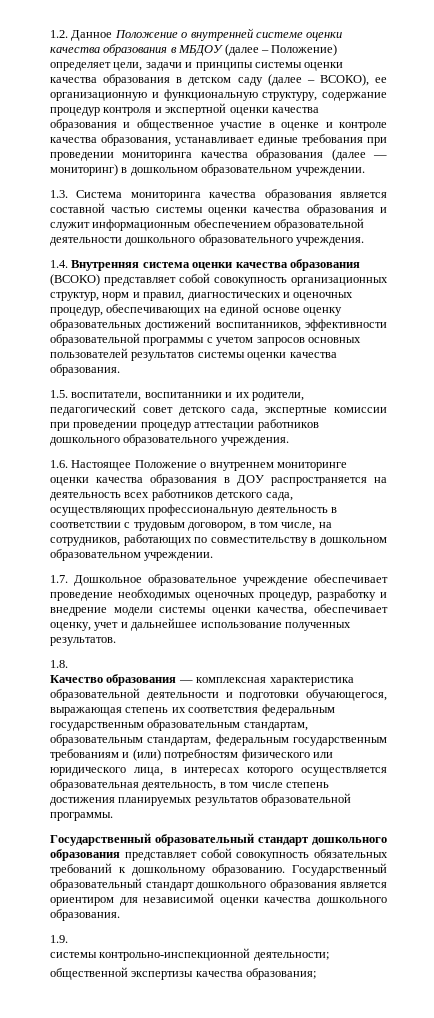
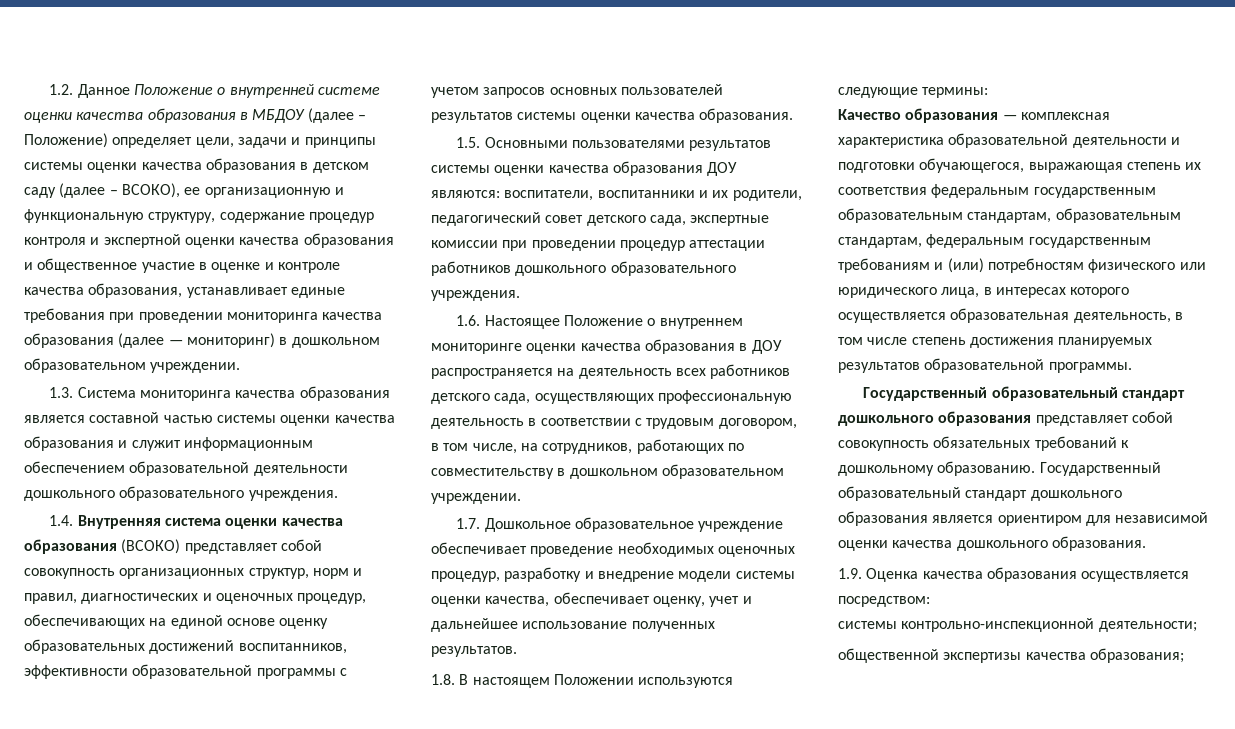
(68, 394) none -> [484,137,772,151] [431,161,738,176] [431,190,500,198] Основными пользователями результатов системы оценки качества образования ДОУ являются:
(68, 664) none -> [459,674,734,688] [838,87,989,98] В настоящем Положении используются следующие термины:
(68, 939) none -> [866,567,1190,582] [838,596,930,607] Оценка качества образования осуществляется посредством:

